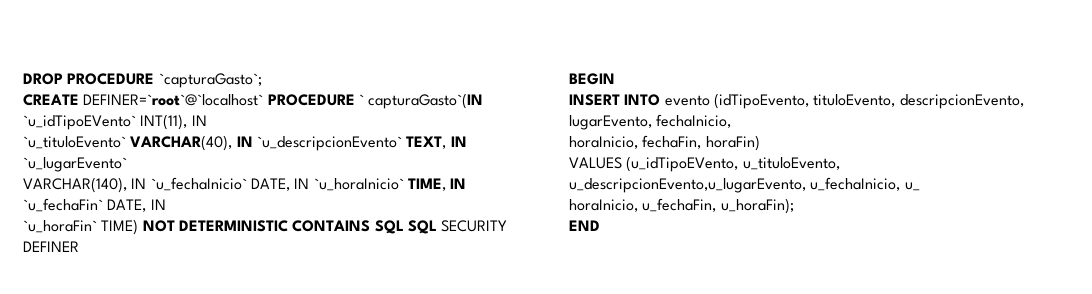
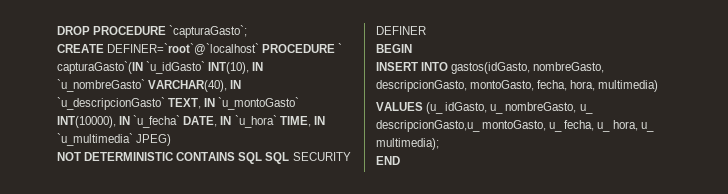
[23,114,207,130] [23,136,126,149] `u_idTipoEVento` INT(11), IN // `u_tituloEvento` -> [146,61,264,74] [57,79,145,92] `u_idGasto` INT(10), IN `u_nombreGasto`
[256,136,402,151] `u_descripcionEvento` -> [57,97,165,110] `u_descripcionGasto`
[23,157,127,172] [23,177,404,193] `u_lugarEvento` // VARCHAR(140), IN `u_fechaInicio` DATE, IN `u_horaInicio` -> [218,97,300,110] [57,115,277,128] `u_montoGasto` INT(10000), IN `u_fecha` DATE, IN `u_hora`
[23,198,166,212] [23,219,139,235] `u_fechaFin` DATE, IN // `u_horaFin` TIME) -> [57,133,172,146] `u_multimedia` JPEG) //
[664,93,1024,109] [569,114,732,130] [569,135,760,151] [569,156,840,172] [569,177,920,193] [569,198,794,214] evento (idTipoEvento, tituloEvento, descripcionEvento, lugarEvento, fechaInicio, // horaInicio, fechaFin, horaFin) // VALUES (u_idTipoEVento, u_tituloEvento, u_descripcionEvento,u_lugarEvento, u_fechaInicio, u_ // horaInicio, u_fechaFin, u_horaFin); -> [451,62,605,74] [376,80,659,92] [376,102,593,114] [376,120,654,132] [376,138,439,150] gastos(idGasto, nombreGasto, descripcionGasto, montoGasto, fecha, hora, multimedia) // VALUES (u_ idGasto, u_ nombreGasto, u_ descripcionGasto,u_ montoGasto, u_ fecha, u_ hora, u_ multimedia);

